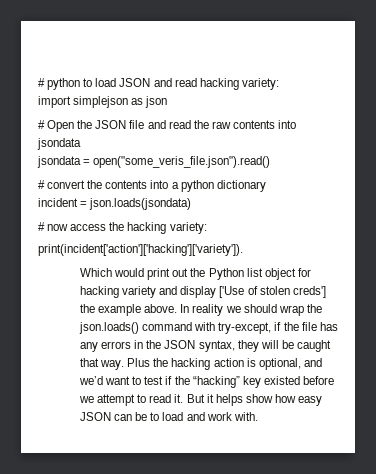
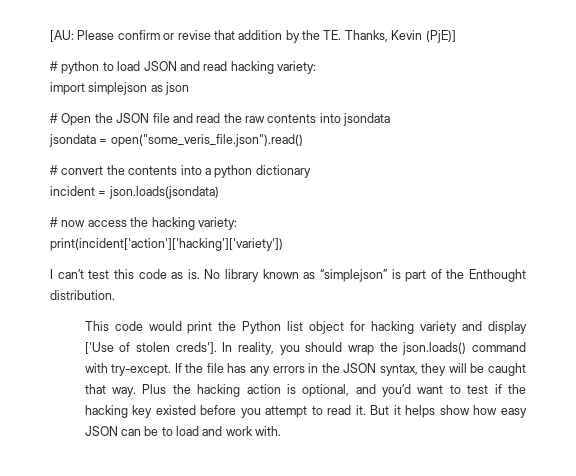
(38, 82) none -> [50,30,456,43] [AU: Please confirm or revise that addition by the TE. Thanks, Kevin (PjE)] //
[38,244,243,256] [80,268,113,277] print(incident['action']['hacking']['variety']). // Which -> [50,238,283,251] [50,269,526,282] [50,290,115,300] [84,321,143,331] print(incident['action']['hacking']['variety']) // I can’t test this code as is. No library known as “simplejson” is part of the Enthought distribution. // This code
[172,268,189,277] out -> (213, 327) none
[292,286,326,298] [80,304,241,316] creds'] the example above. In reality we -> [175,342,300,355] creds']. In reality, you
[218,322,282,334] try-except, if -> [111,363,182,376] try-except. If
[79,376,104,385] we’d -> [382,384,412,397] you’d
[192,376,240,388] “hacking” -> [84,405,128,418] hacking
[79,396,95,403] we -> [240,408,261,418] you

